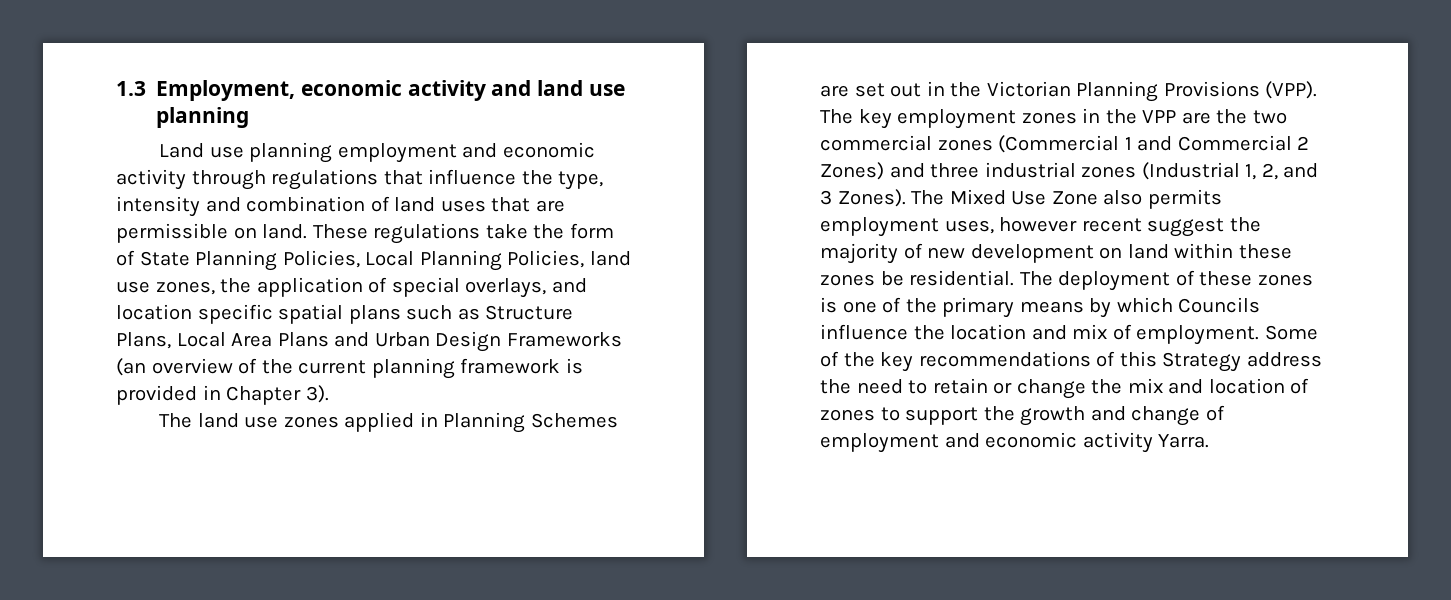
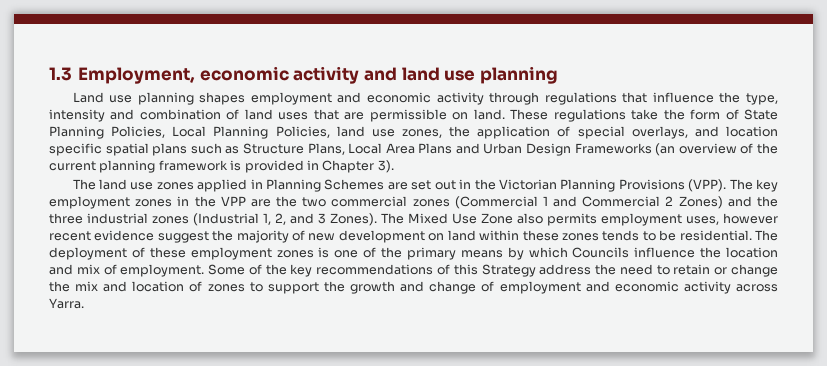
(333, 152) none -> [199,92,246,105] shapes
(925, 170) none -> [756,196,778,207] the
(1142, 225) none -> [94,230,155,241] evidence
(875, 280) none -> [602,230,656,241] tends to
(1253, 278) none -> [190,247,272,260] employment
(1153, 442) none -> [736,284,779,292] across

